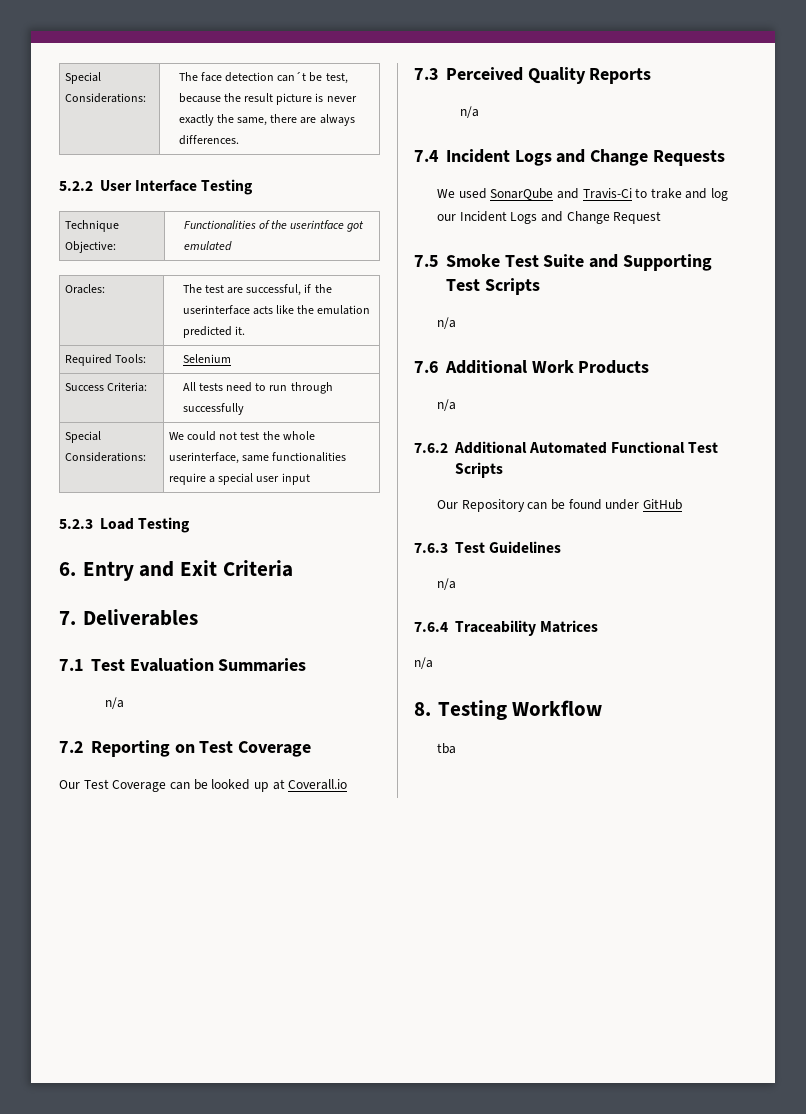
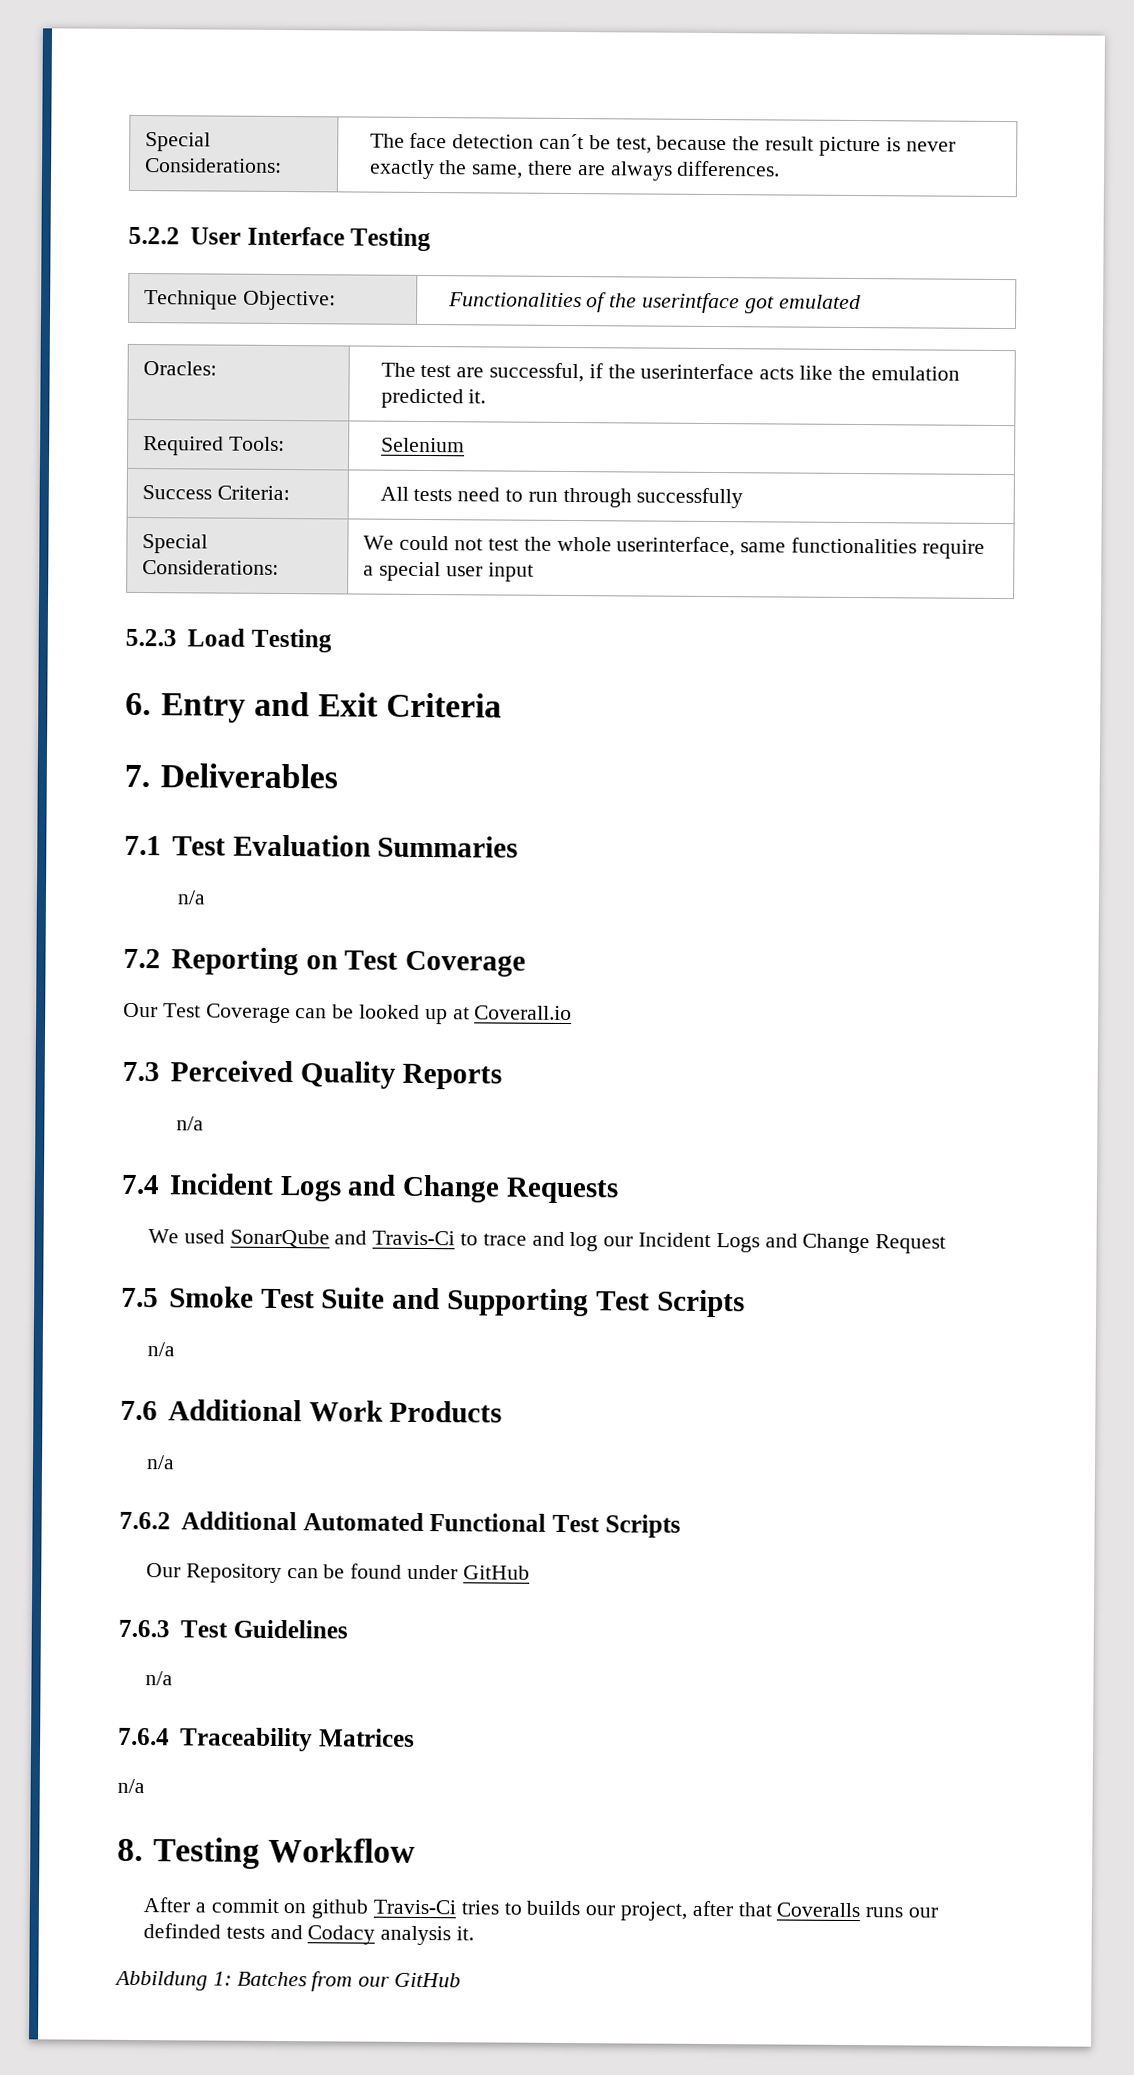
[650,188,682,199] trake -> [482,1233,527,1246] trace
[436,743,456,754] tba -> [142,1897,939,1921] [142,1923,474,1946] [114,1970,462,1992] After a commit on github Travis-Ci tries to builds our project, after that Coveralls runs our definded tests and Codacy analysis it. // Abbildung 1: Batches from our GitHub

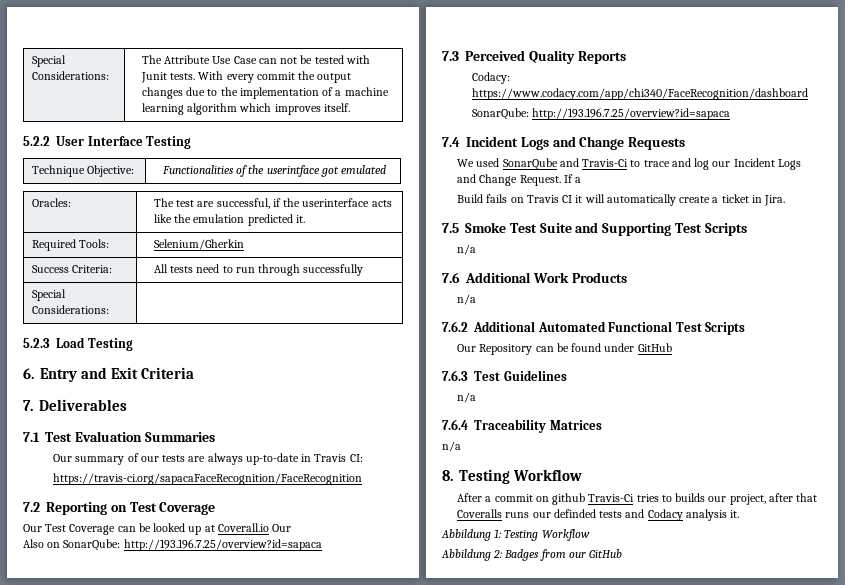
[409,132,956,157] [368,159,781,181] face detection can´t be test, because the result picture is never exactly the same, there are always differences. -> [164,55,370,64] [140,71,352,83] [141,87,389,99] [141,103,350,115] Attribute Use Case can not be tested with Junit tests. With every commit the output changes due to the implementation of a machine learning algorithm which improves itself.
[380,437,465,453] Selenium -> [153,239,244,250] Selenium/Gherkin
[363,535,985,559] [363,561,534,582] We could not test the whole userinterface, same functionalities require a special user input -> (109, 309) none
[176,890,206,905] n/a -> [53,453,363,465] [53,473,363,485] Our summary of our tests are always up-to-date in Travis CI: // https://travis-ci.org/sapacaFaceRecognition/FaceRecognition
(573, 1013) none -> [272,524,292,532] [23,539,322,551] Our // Also on SonarQube: http://193.196.7.25/overview?id=sapaca
[175,1116,204,1131] n/a -> [472,72,511,84] [472,88,809,100] [472,108,731,120] Codacy: https://www.codacy.com/app/chi340/FaceRecognition/dashboard // SonarQube: http://193.196.7.25/overview?id=sapaca
[875,1234,947,1254] Request -> [519,174,582,186] [457,194,785,206] Request. If a // Build fails on Travis CI it will automatically create a ticket in Jira.
[236,1971,307,1987] Batches -> [504,529,590,541] [441,549,540,561] Testing Workflow // Abbildung 2: Badges

